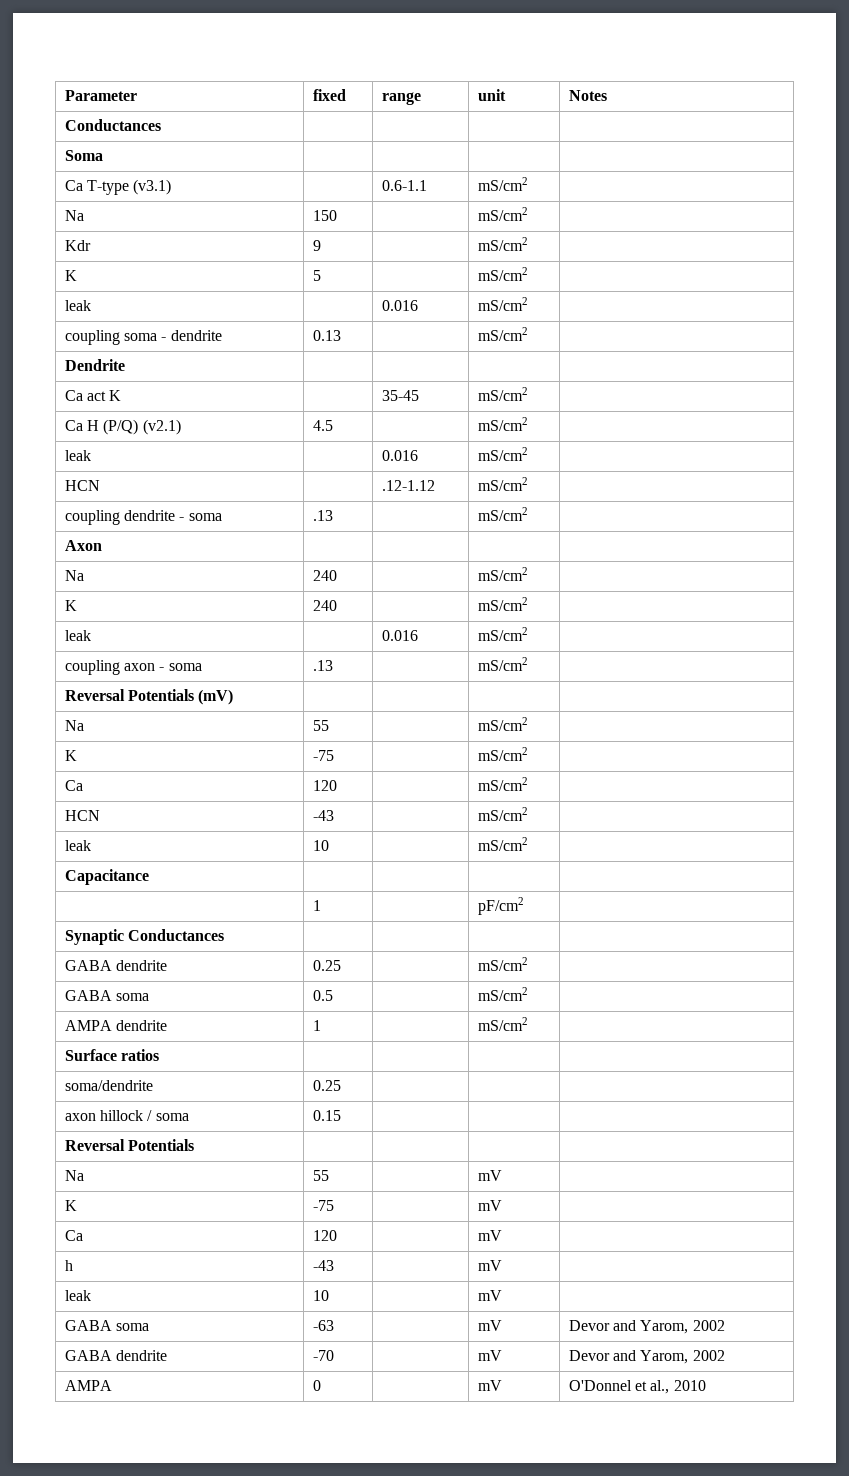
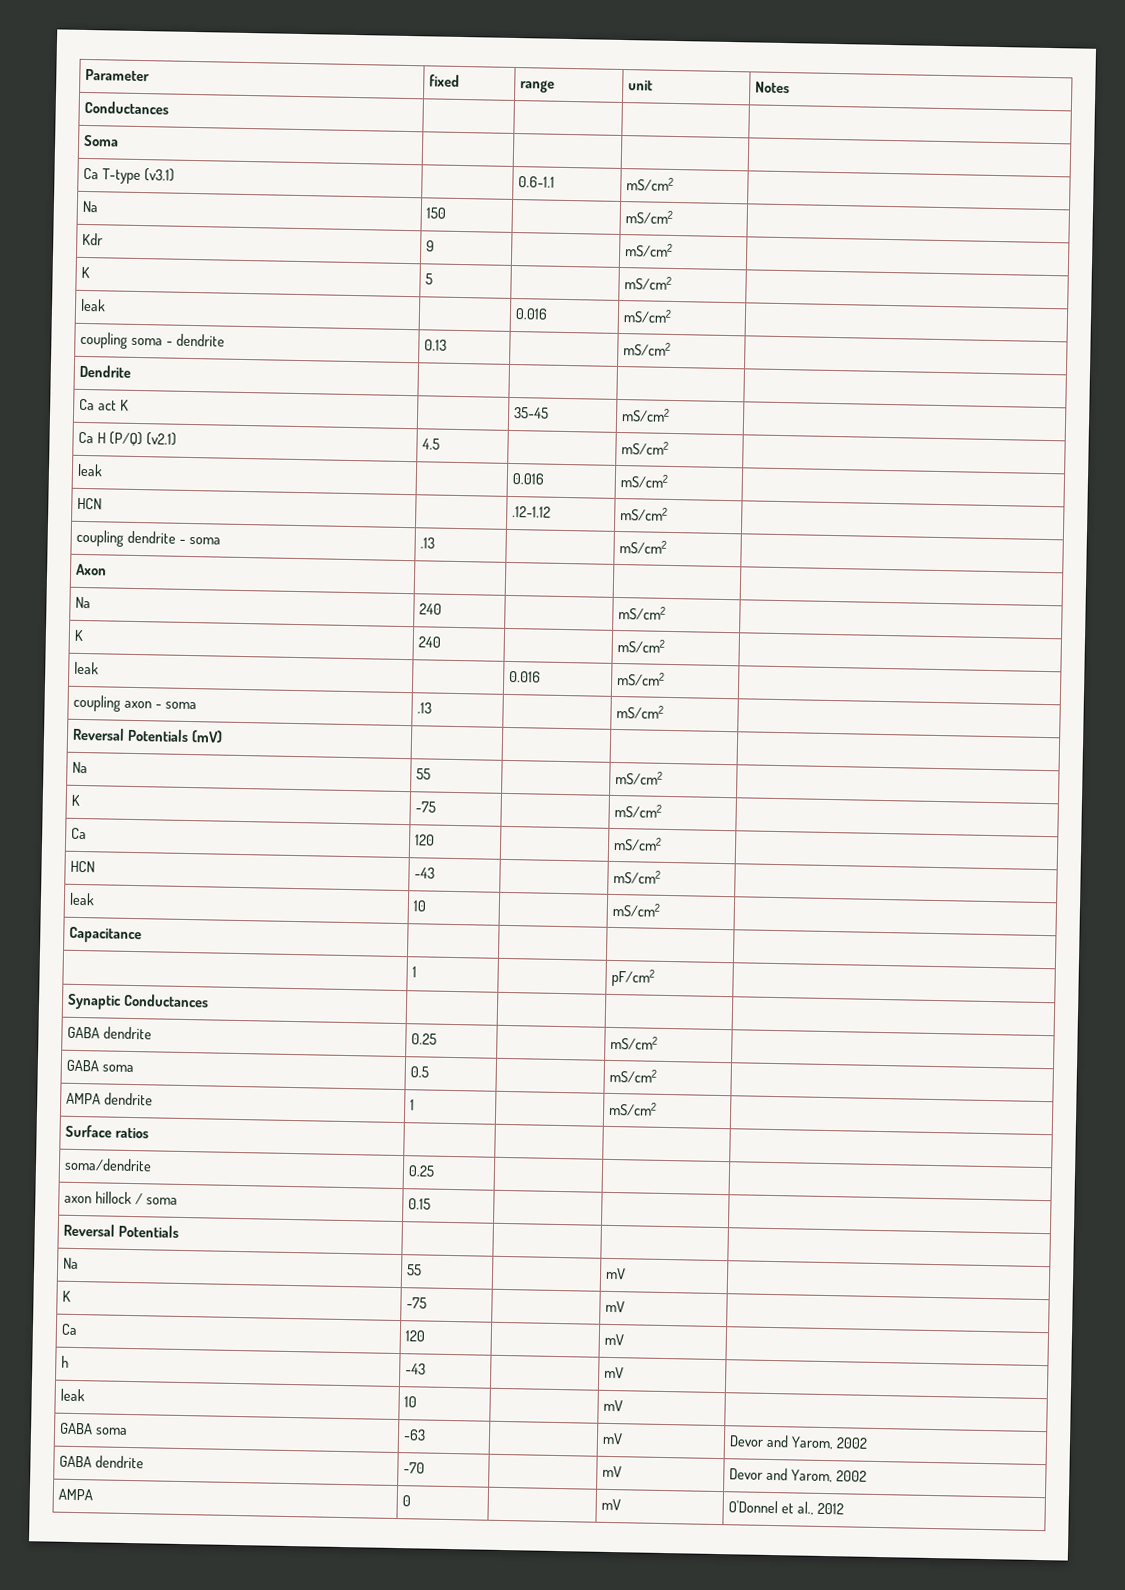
[673,1380,706,1391] 2010 -> [817,1502,845,1515] 2012

